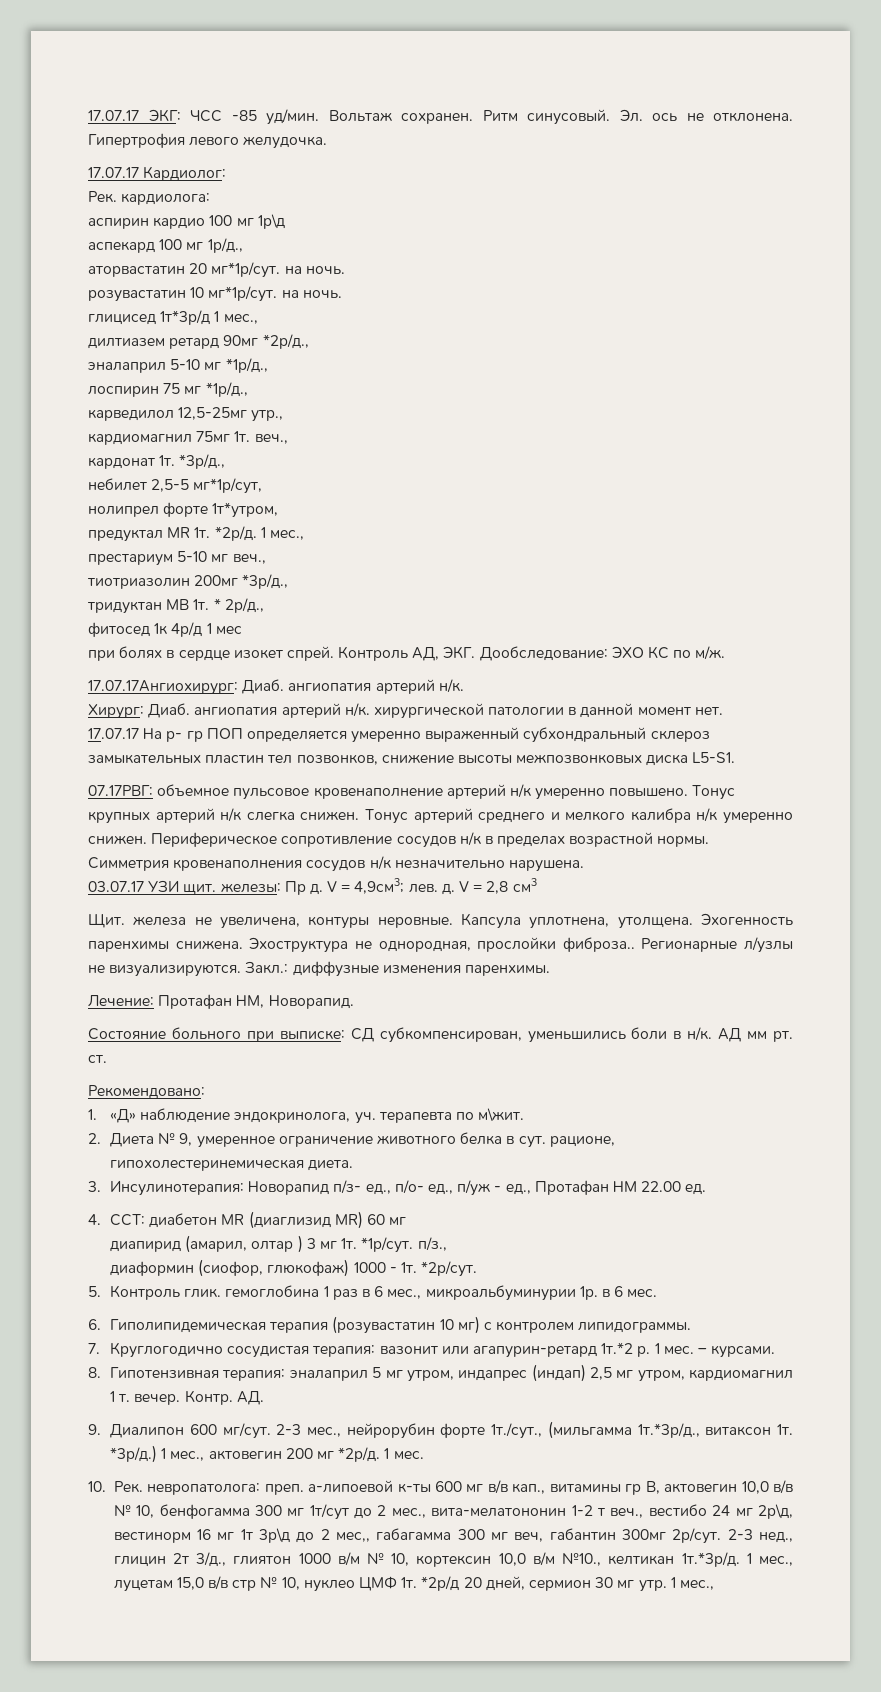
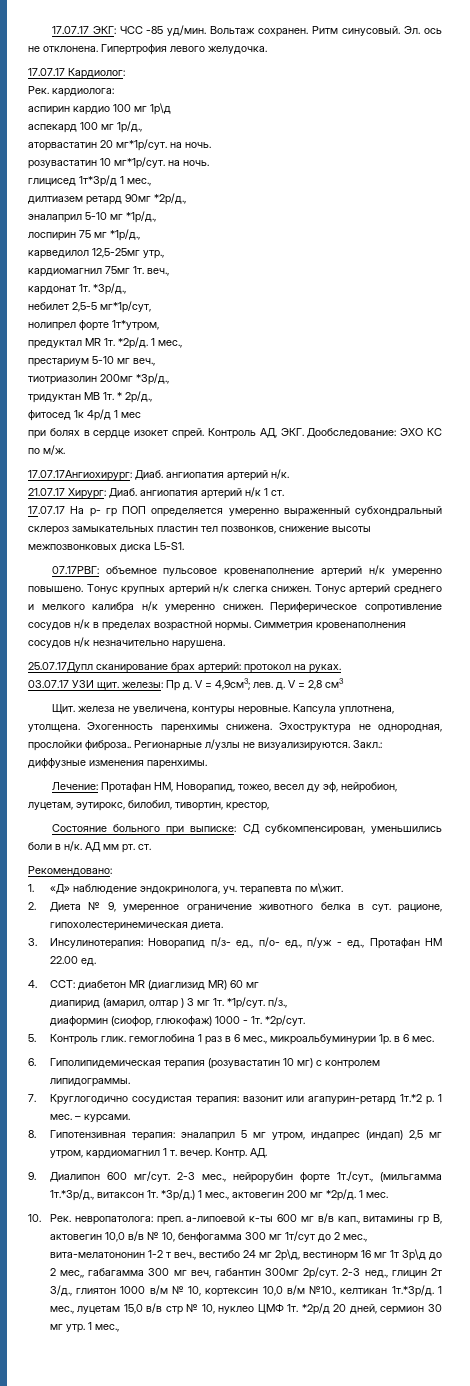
(464, 686) none -> [28,488,65,496] 21.07.17
[344,703,723,719] н/к. хирургической патологии в данной момент нет. -> [245,487,284,497] н/к 1 ст.
(584, 866) none -> [28,662,341,673] // 25.07.17Дупл сканирование брах артерий: протокол на руках.
[268,995,354,1009] Новорапид. -> [175,782,397,793] [28,800,269,811] Новорапид, тожео, весел ду эф, нейробион, луцетам, эутирокс, билобил, тивортин, крестор,

